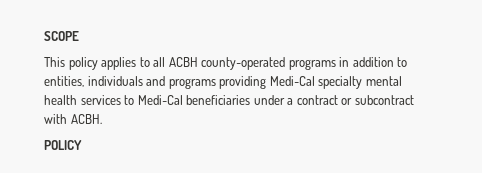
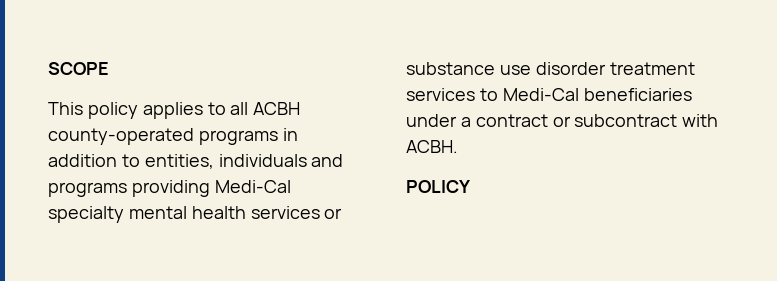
(121, 100) none -> [324,208,343,219] [406,62,695,75] [406,88,475,101] or substance use disorder treatment services

